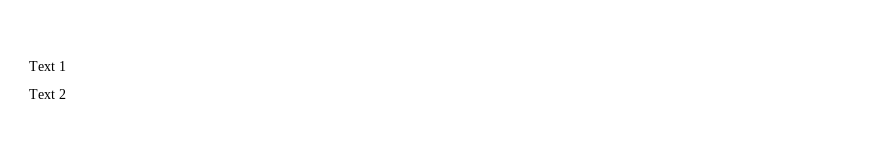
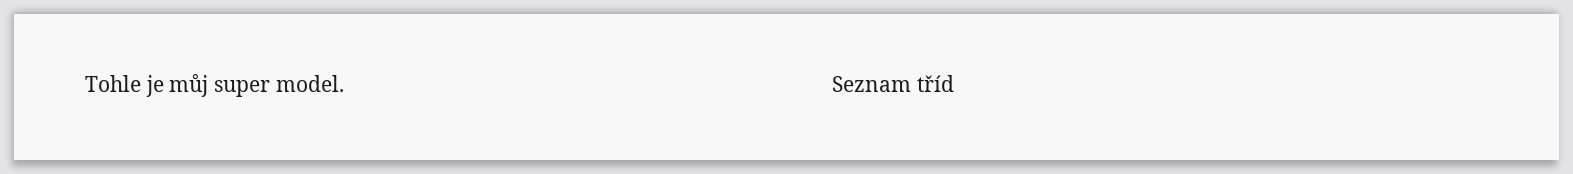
[29,61,66,71] [29,89,66,99] Text 1 // Text 2 -> [85,74,344,97] [832,75,954,92] Tohle je můj super model. // Seznam tříd

